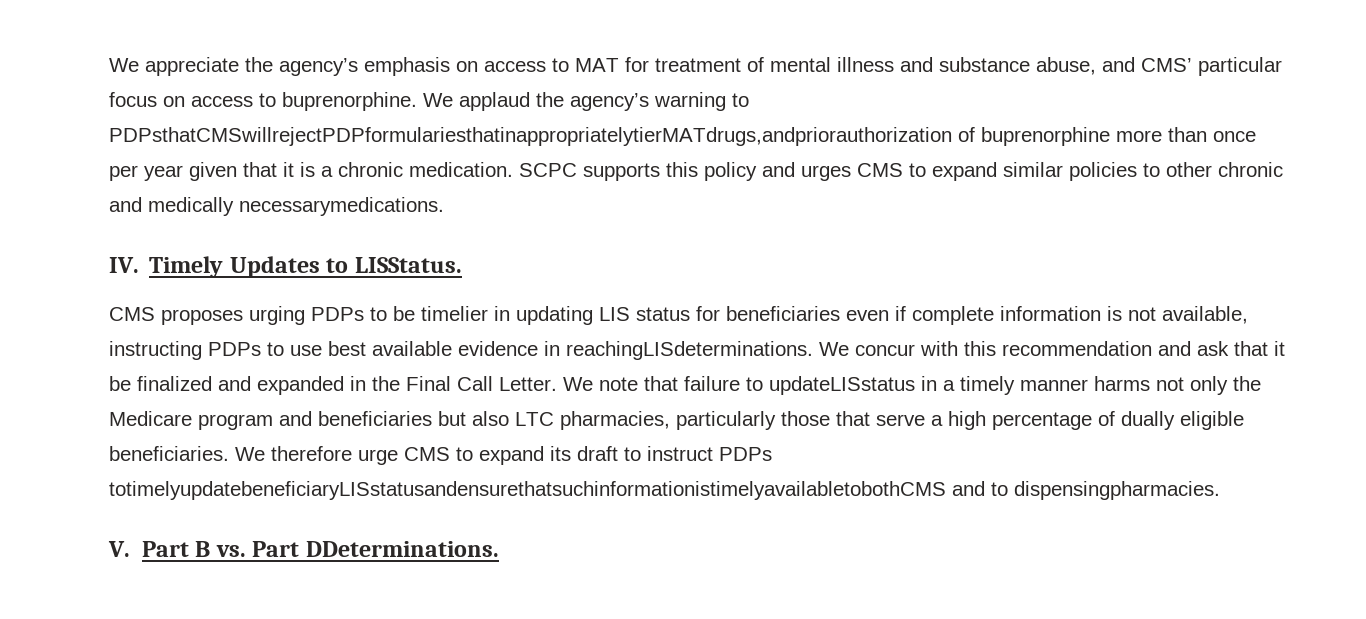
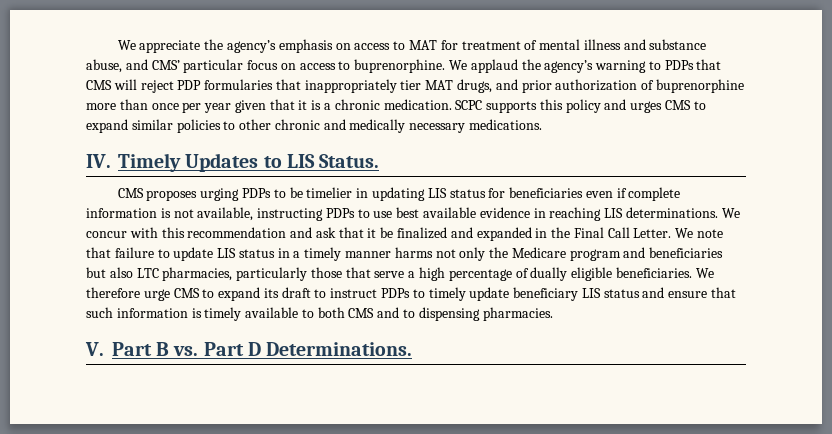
[109,127,952,146] PDPsthatCMSwillrejectPDPformulariesthatinappropriatelytierMATdrugs,andpriorauthorization -> [664,59,722,70] [86,79,638,93] PDPs that CMS will reject PDP formularies that inappropriately tier MAT drugs, and prior authorization
[239,197,444,216] necessarymedications. -> [409,119,543,133] necessary medications.
[354,257,462,273] LISStatus. -> [286,154,380,168] LIS Status.
[566,341,813,360] reachingLISdeterminations. -> [549,207,718,221] reaching LIS determinations.
[769,376,915,395] updateLISstatus -> [173,247,275,261] update LIS status
[109,481,1220,500] totimelyupdatebeneficiaryLISstatusandensurethatsuchinformationistimelyavailabletobothCMS and to dispensingpharmacies. -> [412,287,737,301] [86,307,553,321] to timely update beneficiary LIS status and ensure that such information is timely available to both CMS and to dispensing pharmacies.
[305,541,499,557] DDeterminations. -> [247,342,413,356] D Determinations.

